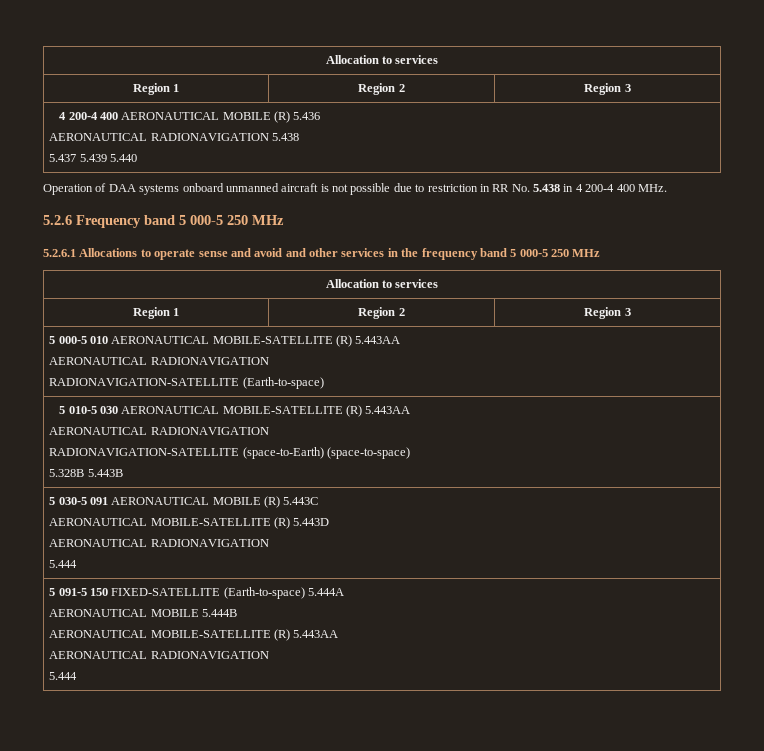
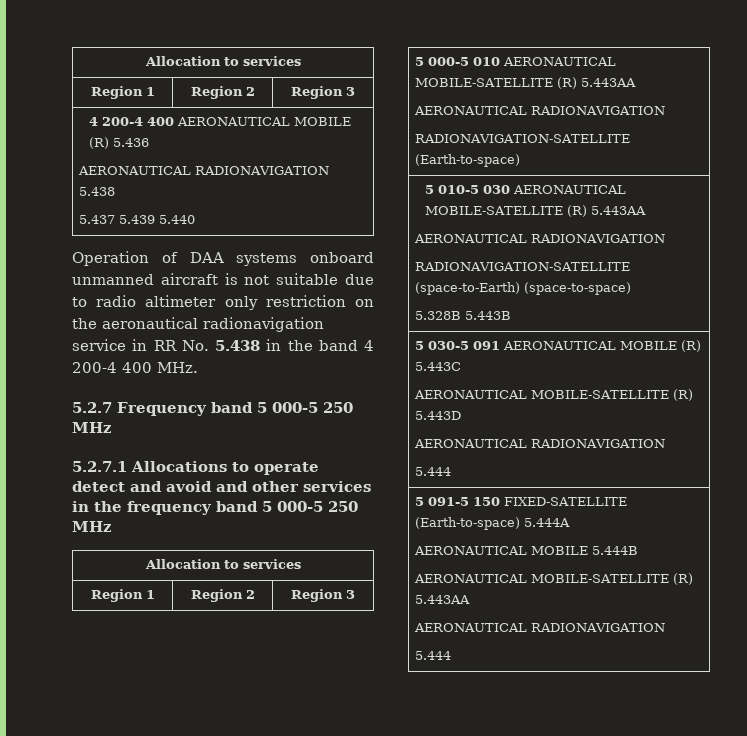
[350,183,391,195] possible -> [276,273,339,285] suitable
[427,184,478,192] restriction -> [96,295,374,310] [72,317,324,332] [72,339,126,351] radio altimeter only restriction on the aeronautical radionavigation service
(574, 188) none -> [287,340,358,351] the band
[43,215,72,225] 5.2.6 -> [72,402,112,413] 5.2.7
[43,249,76,257] 5.2.6.1 -> [72,461,127,472] 5.2.7.1
[198,251,228,257] sense -> [72,481,125,492] detect

